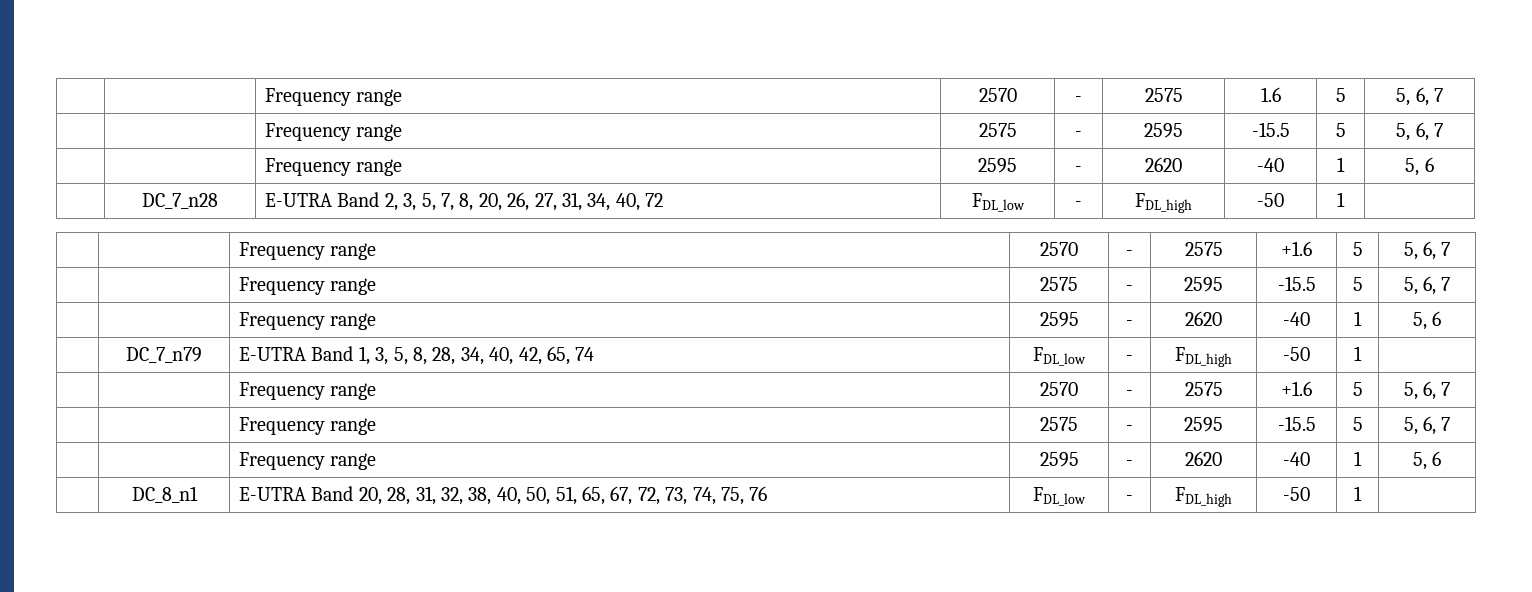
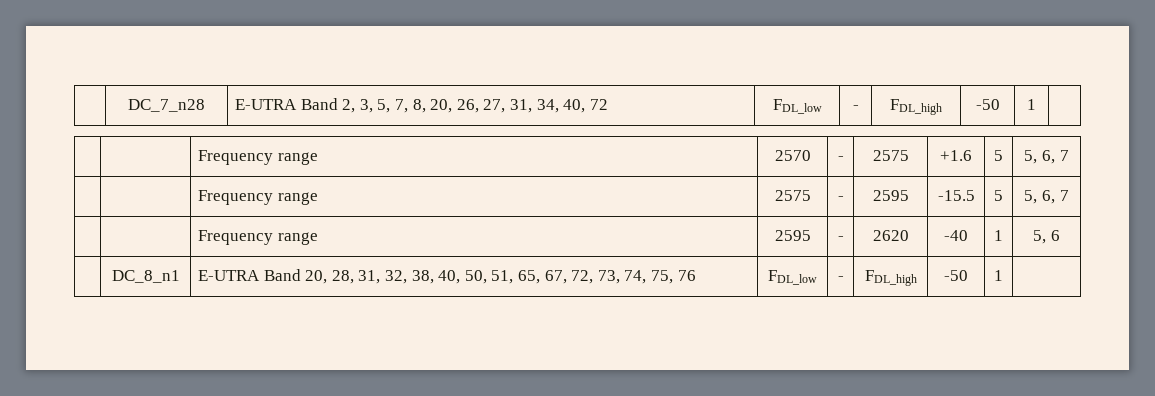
[265,88,403,106] [978,88,1017,102] [1075,96,1082,102] [1144,88,1183,102] [1260,87,1281,102] [1335,88,1346,102] [1396,87,1443,106] [265,123,403,141] [978,123,1017,137] [1075,131,1082,137] [1144,123,1183,138] [1251,122,1290,137] [1335,123,1346,137] [1396,122,1443,141] [265,158,403,176] [978,158,1017,173] [1075,166,1082,172] [1145,157,1182,172] [1257,158,1284,172] [1337,157,1345,172] [1405,157,1434,176] | | Frequency range | 2570 | - | 2575 | 1.6 | 5 | 5, 6, 7 // | | Frequency range | 2575 | - | 2595 | -15.5 | 5 | 5, 6, 7 // | | Frequency range | 2595 | - | 2620 | -40 | 1 | 5, 6 // | -> (128, 105) |
[126,347,202,363] [239,346,595,365] [1033,347,1086,366] [1126,355,1133,361] [1175,347,1232,367] [1283,347,1310,361] [1354,346,1362,361] [239,382,377,400] [1040,382,1078,396] [1126,390,1133,396] [1184,382,1223,396] [1281,381,1312,396] [1352,382,1363,396] [1403,381,1451,400] [239,417,377,435] [1040,417,1078,431] [1126,425,1133,431] [1184,417,1223,432] [1277,416,1316,431] [1352,417,1363,431] [1403,416,1451,435] [239,452,377,470] [1039,452,1079,467] [1126,460,1133,466] [1185,451,1222,466] [1283,452,1310,466] [1354,451,1362,466] [1412,451,1442,470] // | DC_7_n79 | E-UTRA Band 1, 3, 5, 8, 28, 34, 40, 42, 65, 74 | FDL_low | - | FDL_high | -50 | 1 | // | | Frequency range | 2570 | - | 2575 | +1.6 | 5 | 5, 6, 7 // | | Frequency range | 2575 | - | 2595 | -15.5 | 5 | 5, 6, 7 // | | Frequency range | 2595 | - | 2620 | -40 | 1 | 5, 6 -> (1060, 235) none

